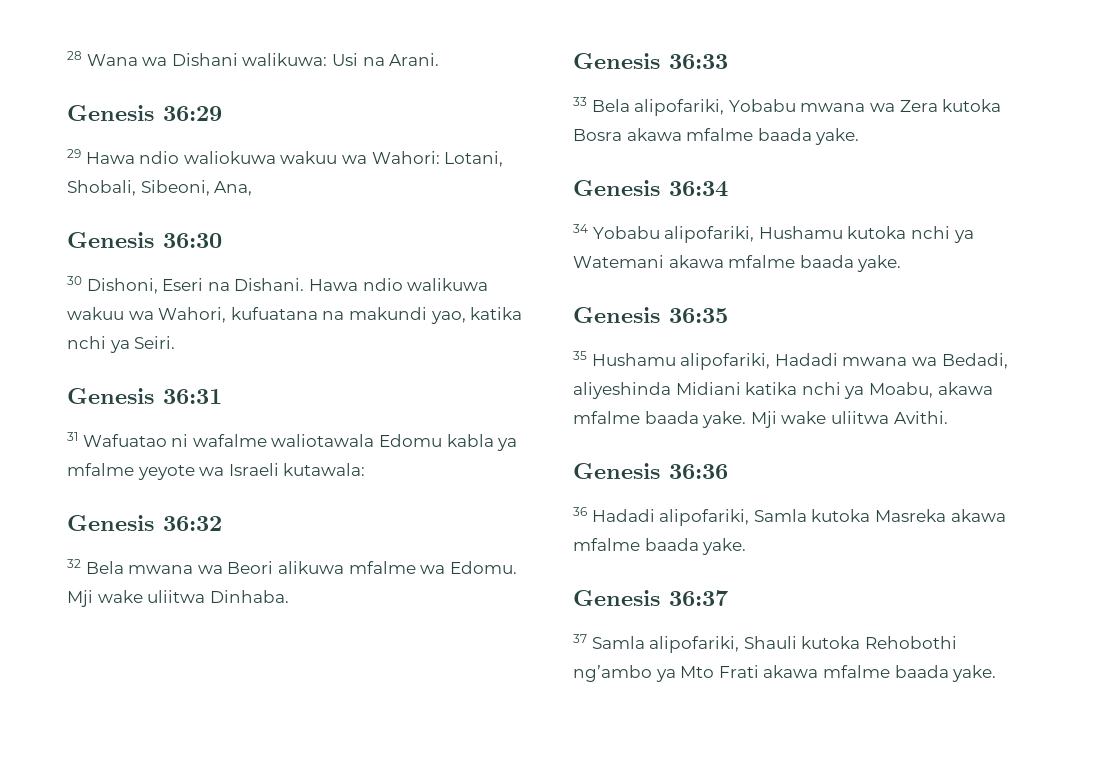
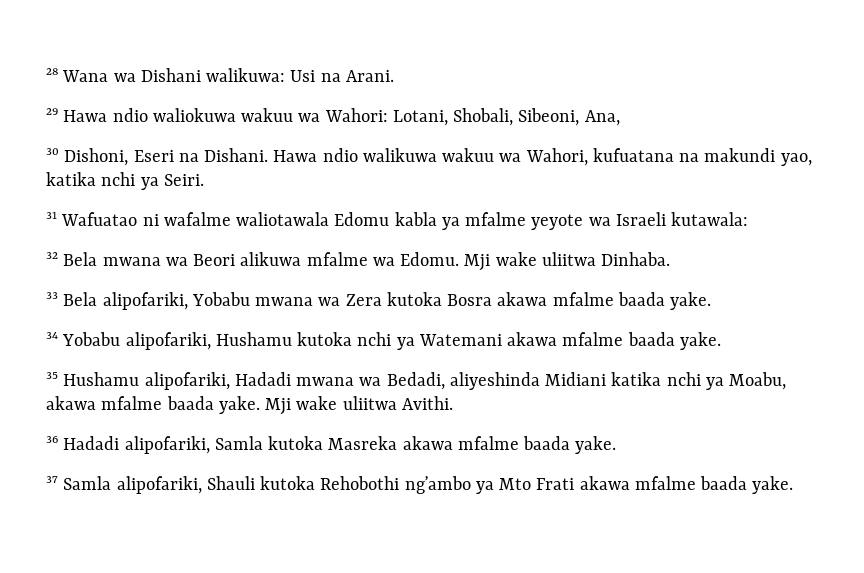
[67,105,222,121] // Genesis 36:29 -> (394, 76) none
[67,232,222,248] // Genesis 36:30 -> (620, 118) none
[67,388,222,404] // Genesis 36:31 -> (204, 180) none
[67,515,222,531] // Genesis 36:32 -> (749, 219) none
[573,53,728,69] // Genesis 36:33 -> (671, 259) none
[573,180,728,197] // Genesis 36:34 -> (712, 301) none
[573,307,728,323] // Genesis 36:35 -> (721, 341) none
[573,463,728,479] // Genesis 36:36 -> (453, 403) none
[573,590,728,606] // Genesis 36:37 -> (617, 445) none

